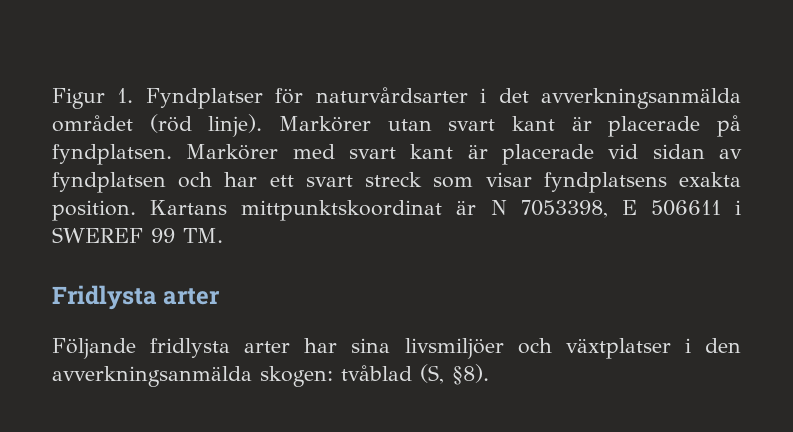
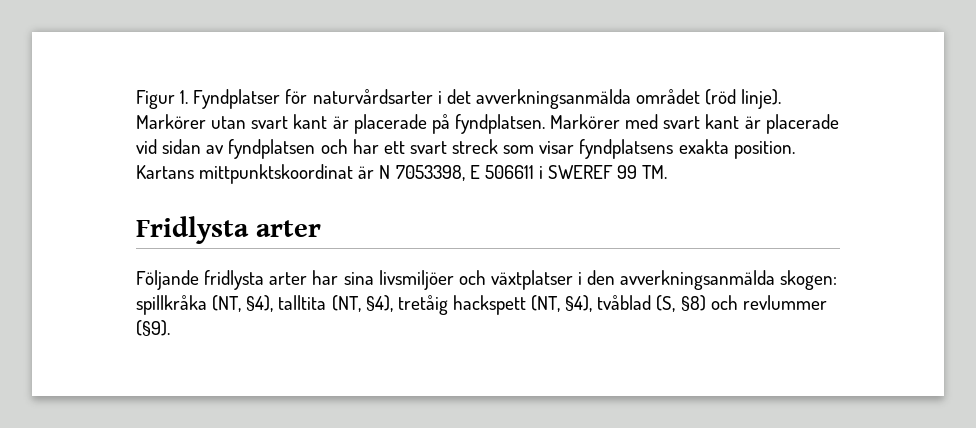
[341,364,489,385] tvåblad (S, §8). -> [136,295,827,315] [136,320,170,336] spillkråka (NT, §4), talltita (NT, §4), tretåig hackspett (NT, §4), tvåblad (S, §8) och revlummer (§9).

